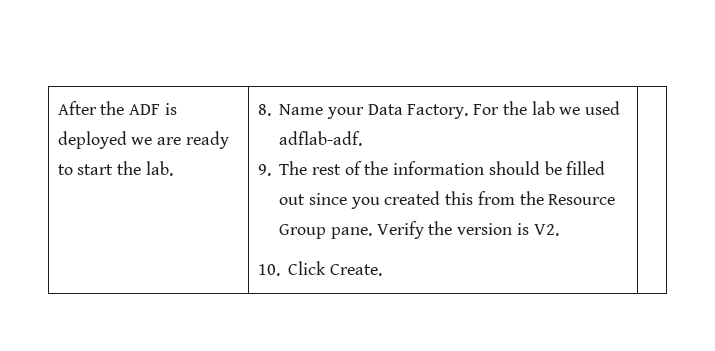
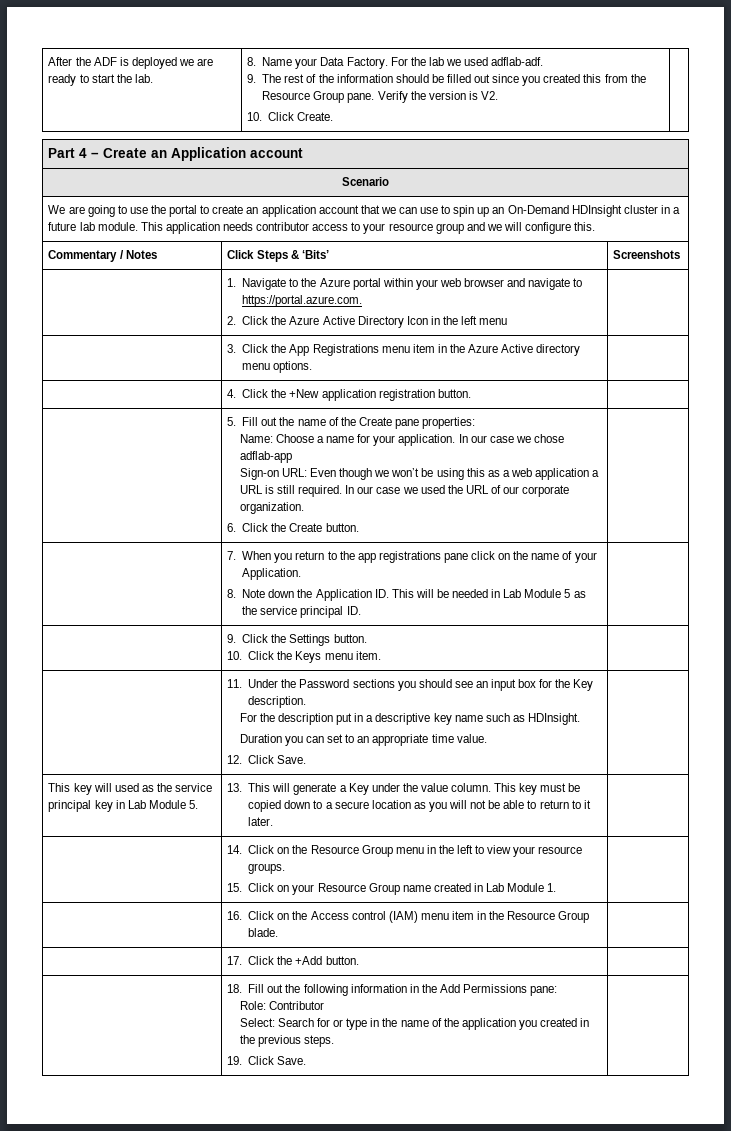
(383, 270) none -> [48,147,304,161] [342,177,389,186] [48,205,680,217] [48,222,596,234] [48,250,157,262] [227,250,329,262] [613,250,681,259] [227,278,583,290] [242,295,363,307] [227,316,508,328] [227,344,581,356] [242,361,313,373] [227,389,471,401] [227,417,476,429] [239,434,564,446] [239,451,292,463] [239,468,600,480] [239,485,570,497] [239,502,304,514] [227,523,359,532] [227,551,597,563] [242,568,302,580] [227,589,586,601] [242,606,361,618] [227,634,367,646] [227,651,381,663] [227,679,594,691] [248,696,307,708] [239,713,580,725] [239,734,487,746] [227,755,307,764] [48,783,213,795] [48,800,198,812] [227,783,581,795] [248,800,591,812] [248,817,274,826] [227,845,583,857] [248,863,286,874] [227,883,557,895] [227,911,590,923] [248,928,279,937] [227,956,359,965] [227,984,558,996] [239,1001,324,1010] [239,1018,590,1030] [239,1035,335,1047] [227,1056,307,1065] // Part 4 – Create an Application account // Scenario // We are going to use the portal to create an application account that we can use to spin up an On-Demand HDInsight cluster in a future lab module. This application needs contributor access to your resource group and we will configure this. // Commentary / Notes | Click Steps & ‘Bits’ | Screenshots // | 1. Navigate to the Azure portal within your web browser and navigate to https://portal.azure.com. // 2. Click the Azure Active Directory Icon in the left menu | // | 3. Click the App Registrations menu item in the Azure Active directory menu options. | // | 4. Click the +New application registration button. | // | 5. Fill out the name of the Create pane properties: // Name: Choose a name for your application. In our case we chose adflab-app // Sign-on URL: Even though we won’t be using this as a web application a URL is still required. In our case we used the URL of our corporate organization. // 6. Click the Create button. | // | 7. When you return to the app registrations pane click on the name of your Application. // 8. Note down the Application ID. This will be needed in Lab Module 5 as the service principal ID. | // | 9. Click the Settings button. // 10. Click the Keys menu item. | // | 11. Under the Password sections you should see an input box for the Key description. // For the description put in a descriptive key name such as HDInsight. // Duration you can set to an appropriate time value. // 12. Click Save. | // This key will used as the service principal key in Lab Module 5. | 13. This will generate a Key under the value column. This key must be copied down to a secure location as you will not be able to return to it later. | // | 14. Click on the Resource Group menu in the left to view your resource groups. // 15. Click on your Resource Group name created in Lab Module 1. | // | 16. Click on the Access control (IAM) menu item in the Resource Group blade. | // | 17. Click the +Add button. | // | 18. Fill out the following information in the Add Permissions pane: // Role: Contributor // Select: Search for or type in the name of the application you created in the previous steps. // 19. Click Save. |

